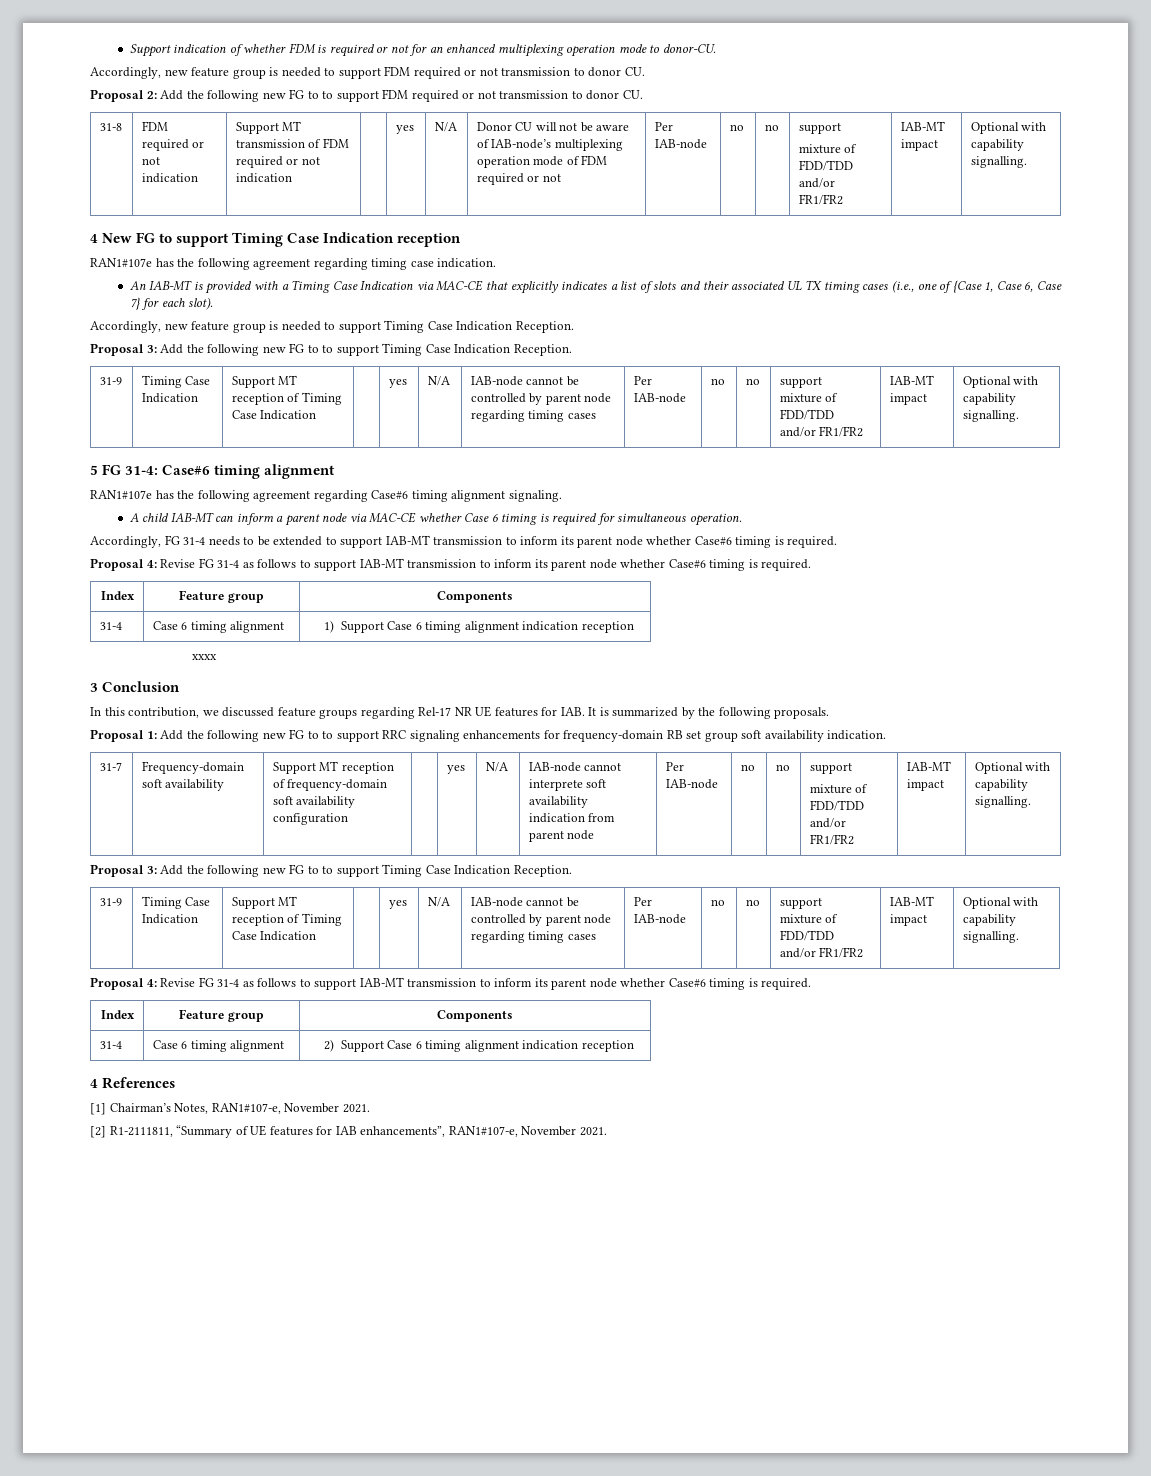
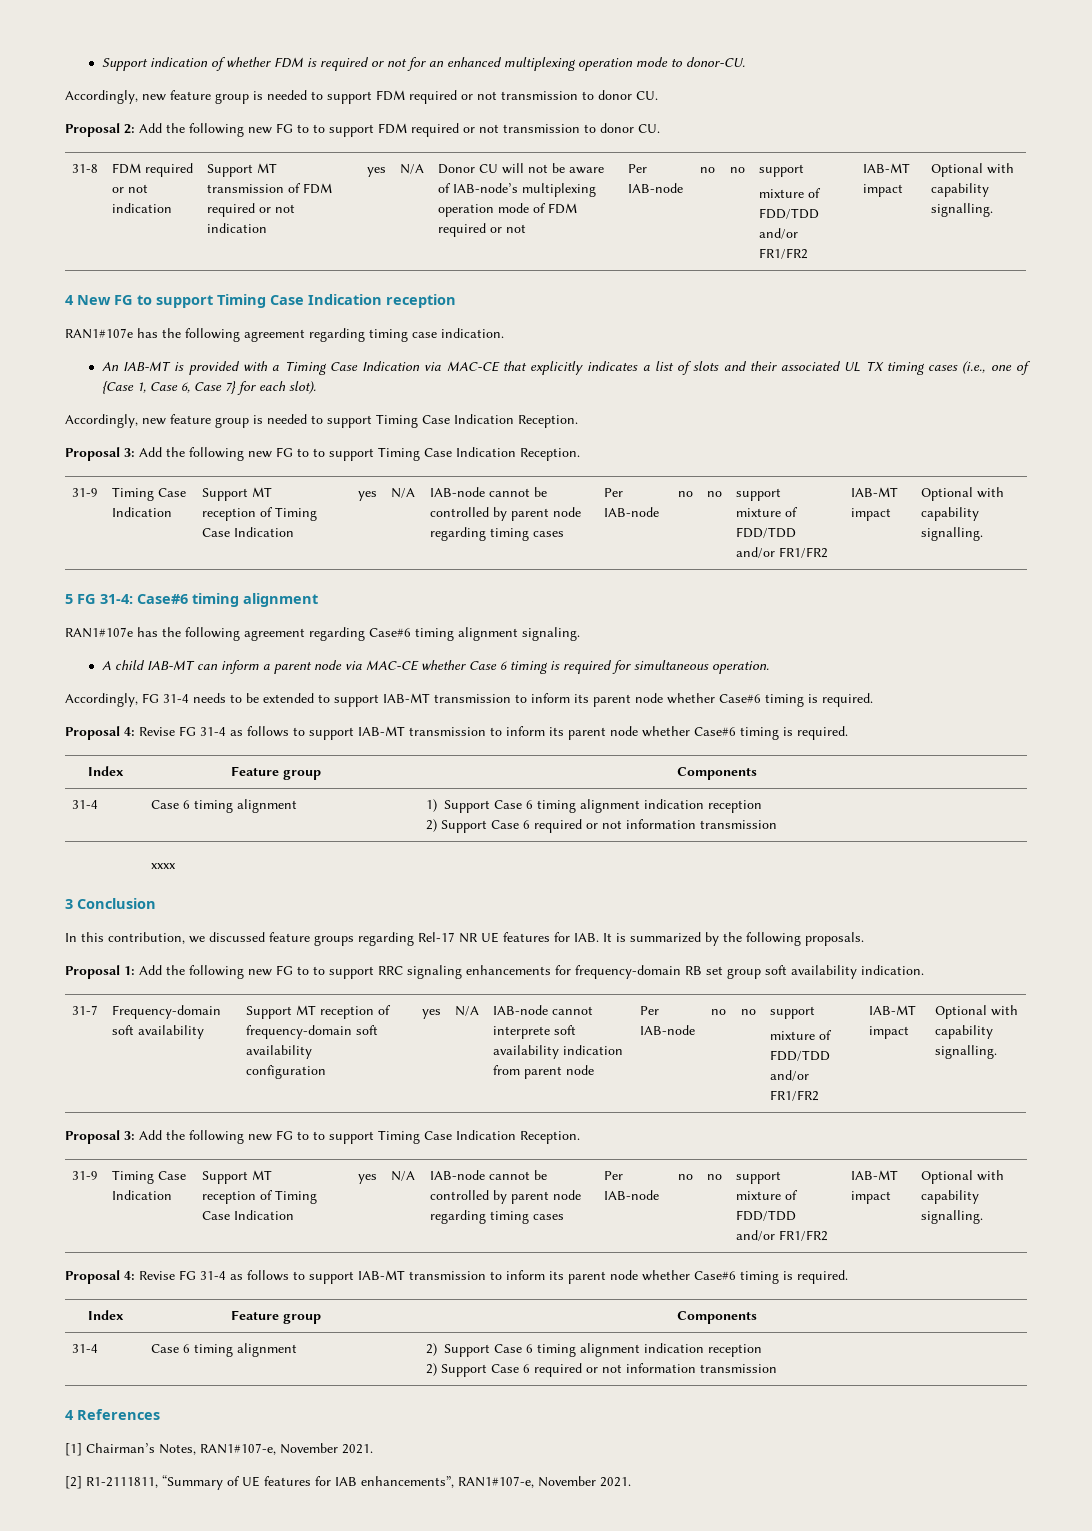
(634, 627) none -> [425,819,777,833] // 2) Support Case 6 required or not information transmission
(634, 1046) none -> [425,1363,777,1377] // 2) Support Case 6 required or not information transmission

